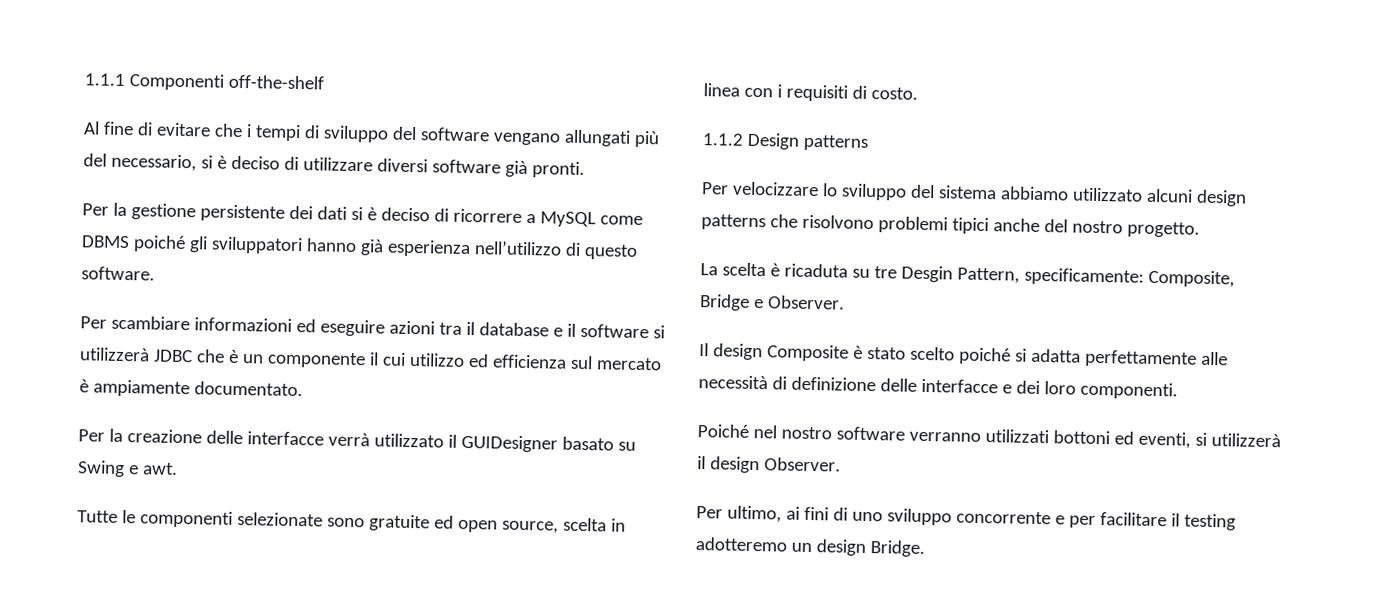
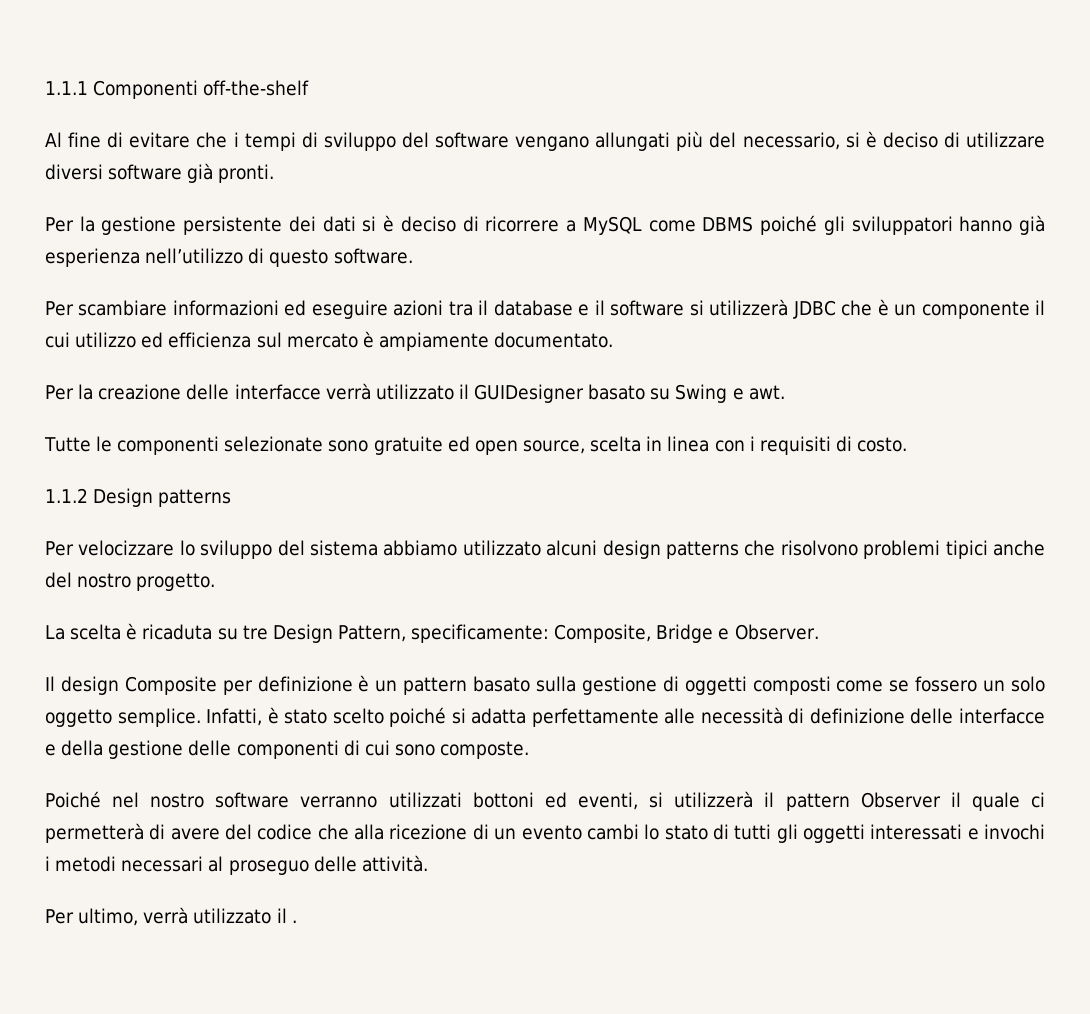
[900,265,953,283] Desgin -> [272,624,333,643] Design
(849, 353) none -> [222,675,1046,695] [45,708,263,727] per definizione è un pattern basato sulla gestione di oggetti composti come se fossero un solo oggetto semplice. Infatti,
[1015,380,1178,400] dei loro componenti. -> [61,740,530,759] della gestione delle componenti di cui sono composte.
[709,456,841,474] [696,505,1236,531] [695,537,925,558] design Observer. // Per ultimo, ai fini di uno sviluppo concorrente e per facilitare il testing adotteremo un design Bridge. -> [785,792,1045,811] [45,823,1046,843] [45,855,428,875] [45,907,297,926] pattern Observer il quale ci permetterà di avere del codice che alla ricezione di un evento cambi lo stato di tutti gli oggetti interessati e invochi i metodi necessari al proseguo delle attività. // Per ultimo, verrà utilizzato il .

